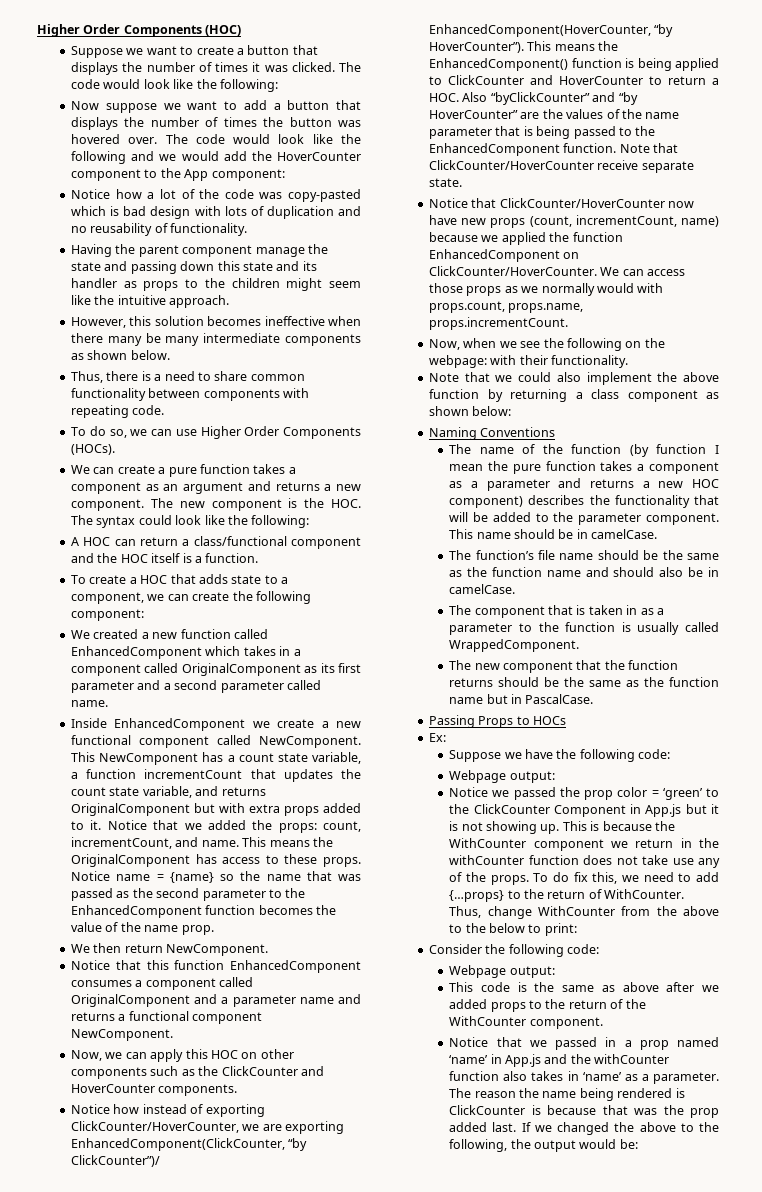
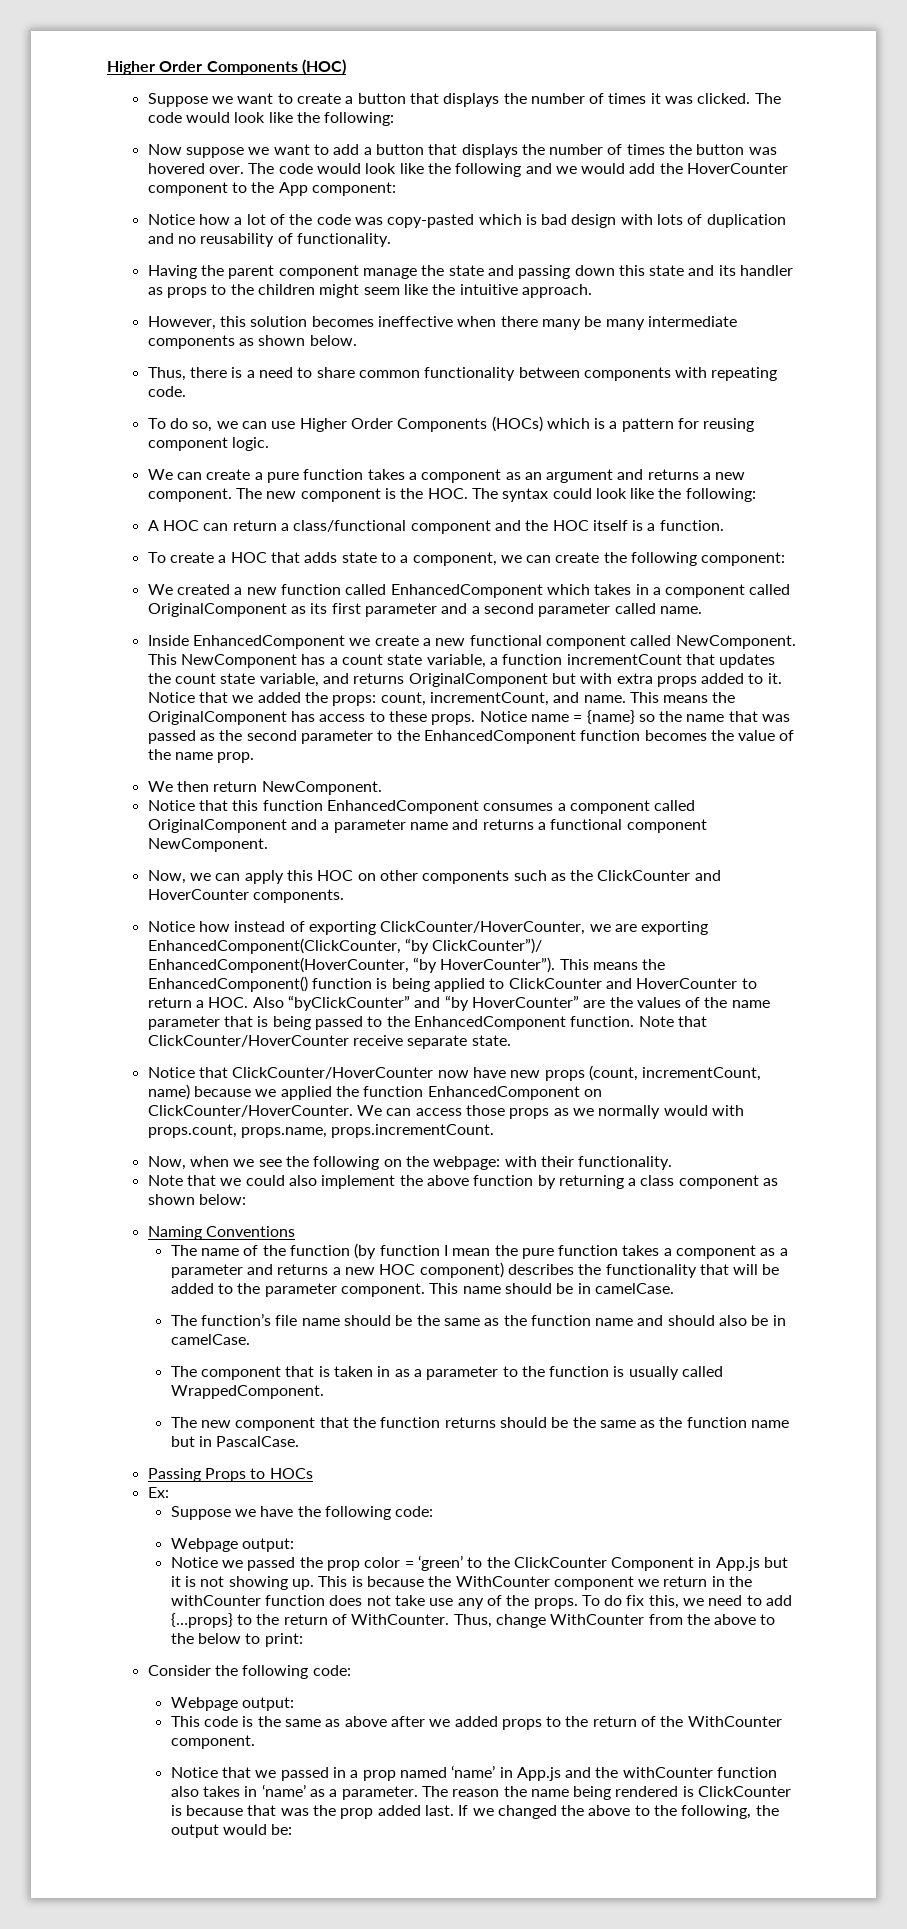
[71,444,116,455] (HOCs). -> [491,416,755,432] [147,437,269,451] (HOCs) which is a pattern for reusing component logic.

